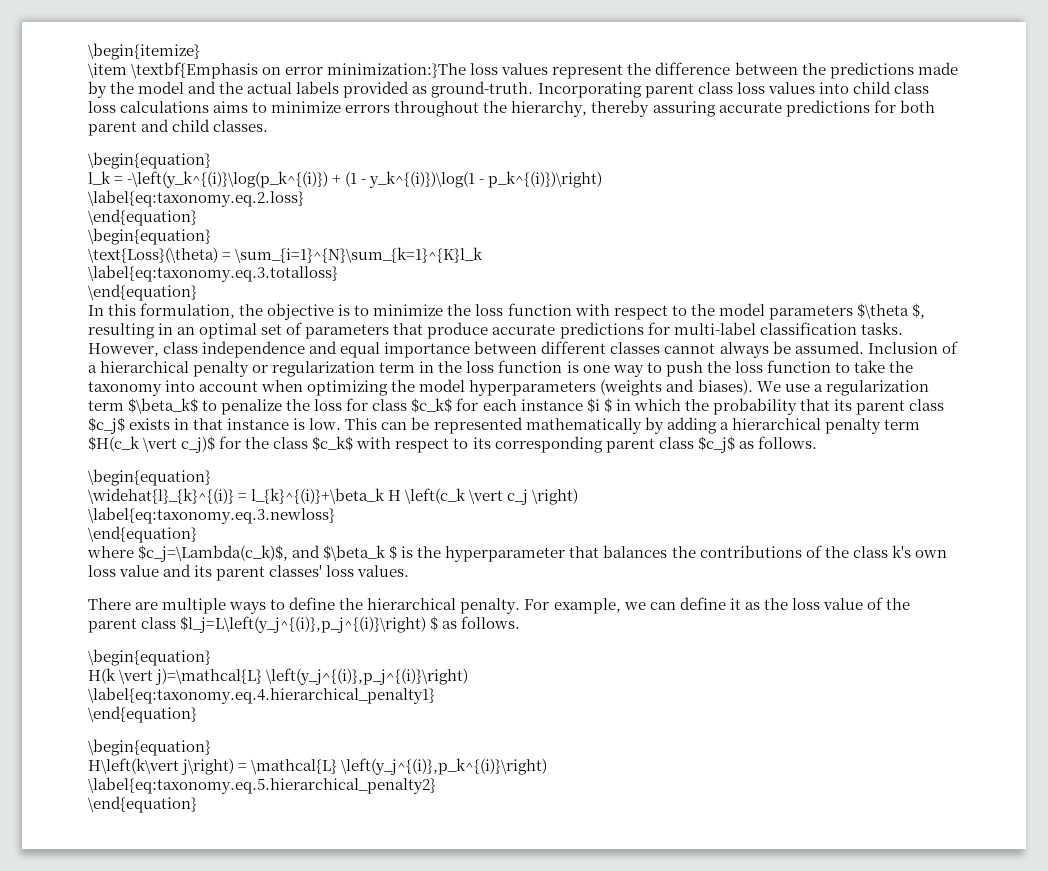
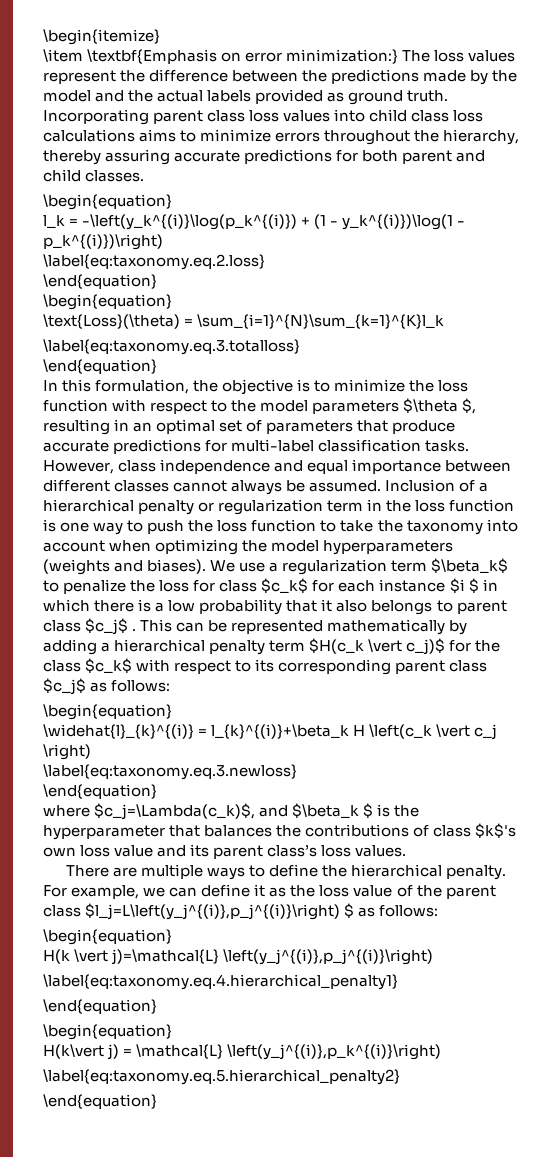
[327,63,467,78] minimization:}The -> [286,49,431,64] minimization:} The
[431,81,534,98] ground-truth. -> [348,90,449,105] ground truth.
[684,398,945,415] [88,417,342,434] the probability that its parent class $c_j$ exists in that instance is low. -> [94,599,507,615] [43,618,137,635] there is a low probability that it also belongs to parent class $c_j$ .
[757,436,817,449] follows. -> [111,680,171,692] follows:
[824,545,911,558] the class k's -> [433,823,517,838] class $k$'s
[269,565,323,577] classes' -> [267,844,318,857] class’s
[461,616,521,629] follows. -> [379,905,439,917] follows:
[88,758,235,775] H\left(k\vert j\right) -> [43,1044,120,1060] H(k\vert j)

